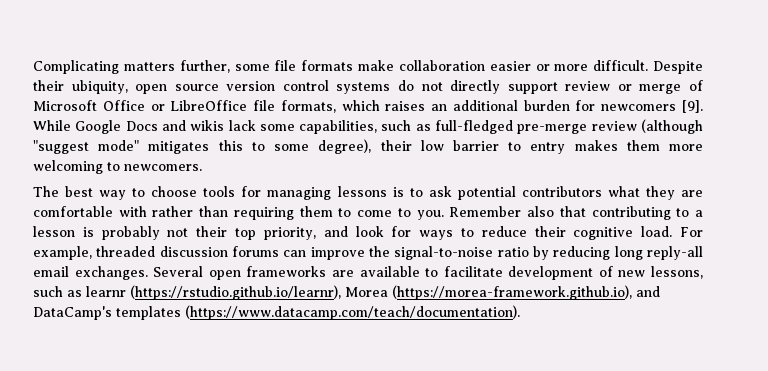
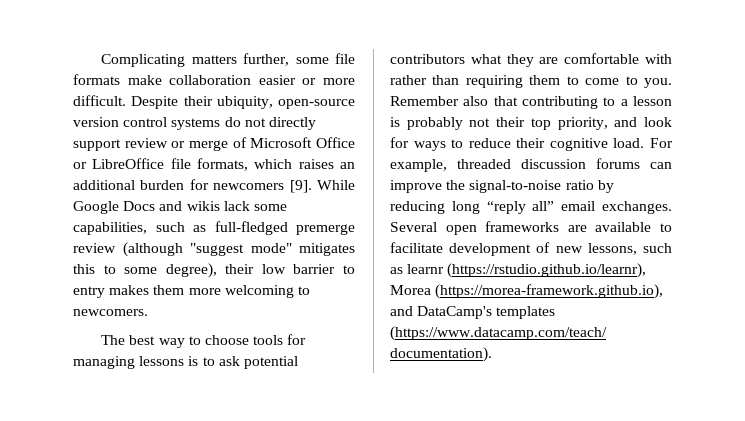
[135,84,219,94] open source -> [278,99,355,109] open-source
[517,124,588,134] pre-merge -> [296,224,355,235] premerge
[647,246,704,260] reply-all -> [486,201,555,214] “reply all”

